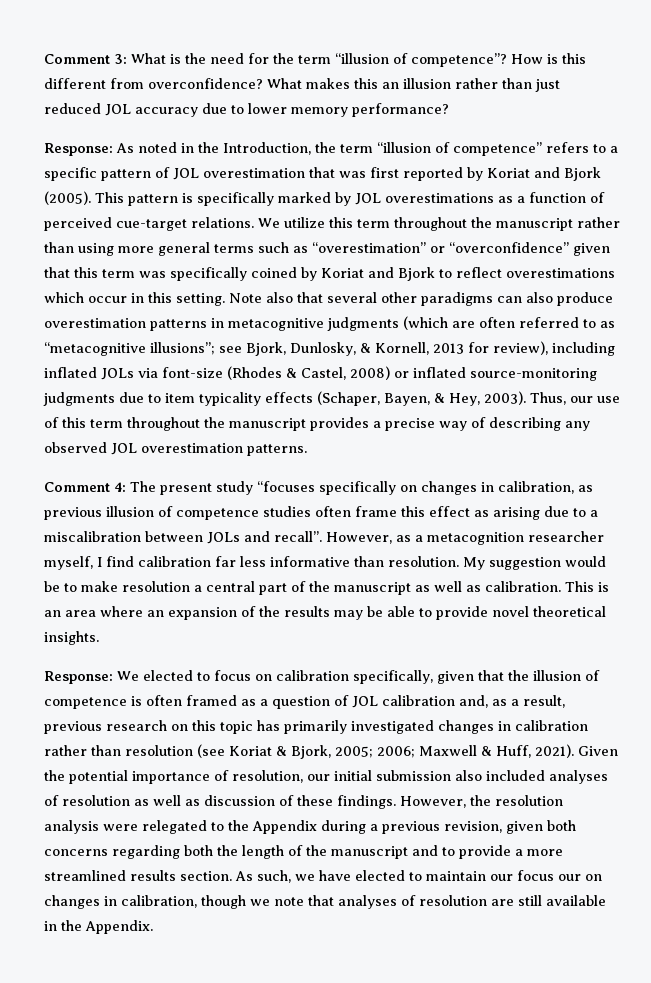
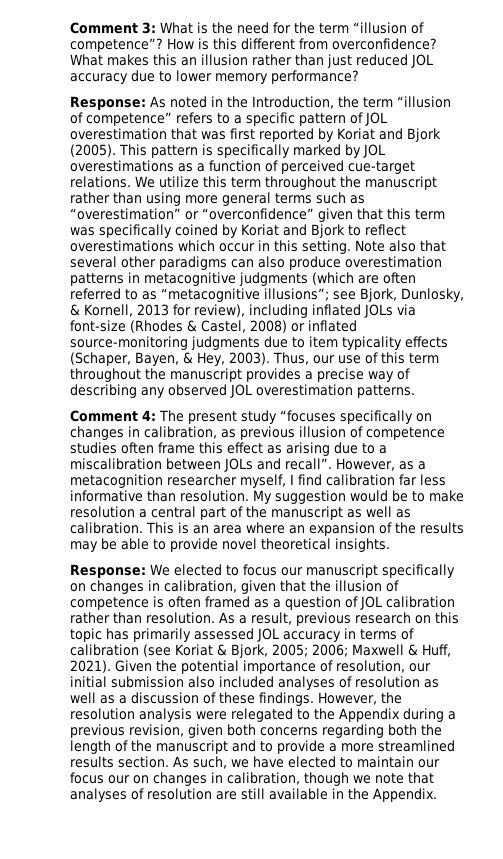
[255,670,433,684] on calibration specifically, -> [281,564,455,578] [70,580,237,594] our manuscript specifically on changes in calibration,
[459,695,507,708] and, as -> [70,612,235,624] rather than resolution. As
[351,720,588,734] [44,745,193,756] investigated changes in calibration rather than resolution -> [194,628,414,642] [70,644,139,656] assessed JOL accuracy in terms of calibration
(200, 802) none -> [119,695,127,704] a

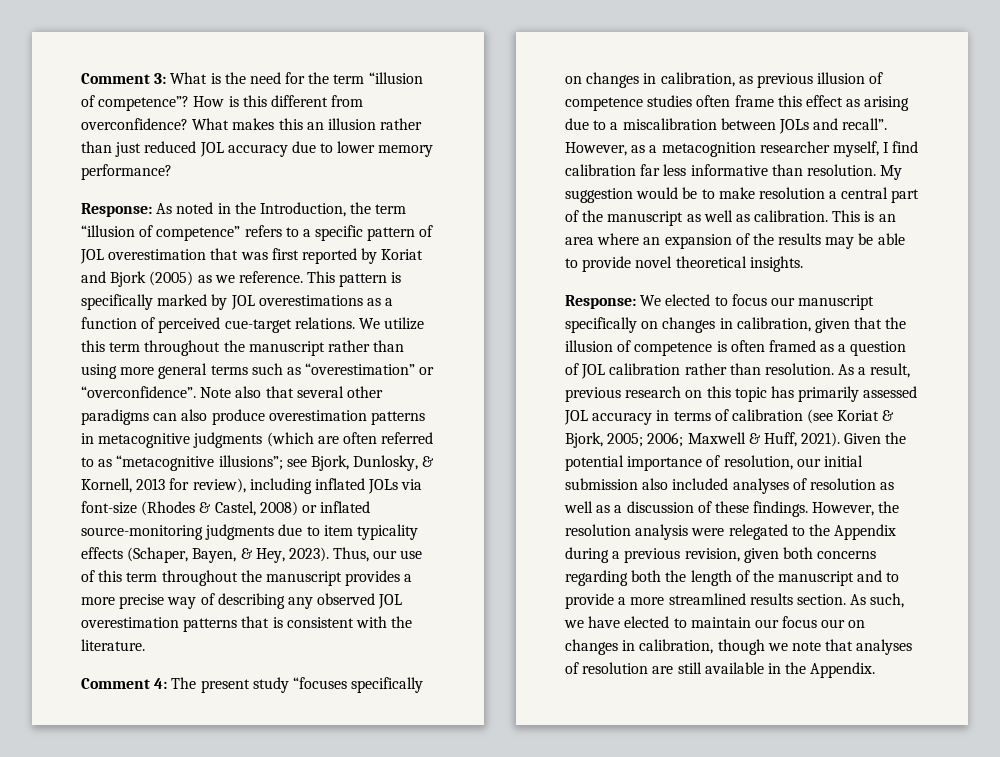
[70,144,116,157] (2005). -> [149,271,303,286] (2005) as we reference.
[201,208,445,222] [70,224,406,238] [70,240,351,254] “overconfidence” given that this term was specifically coined by Koriat and Bjork to reflect overestimations which occur in this setting. -> [81,386,196,398] “overconfidence”.
[229,352,270,365] 2003). -> [288,547,329,562] 2023).
(313, 375) none -> [81,597,115,605] more
[357,385,415,398] patterns. -> [183,616,413,632] [81,639,145,651] patterns that is consistent with the literature.

